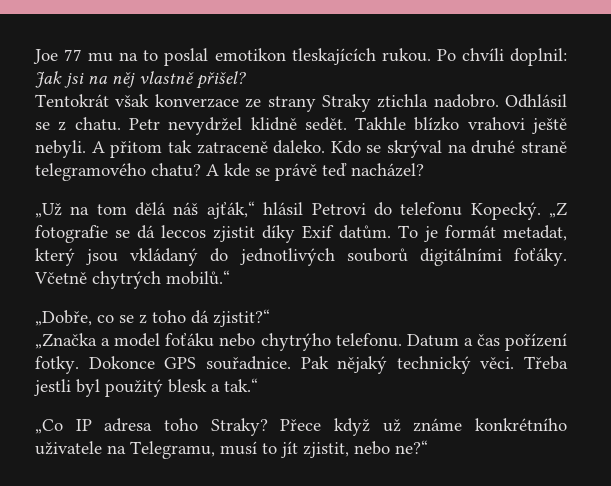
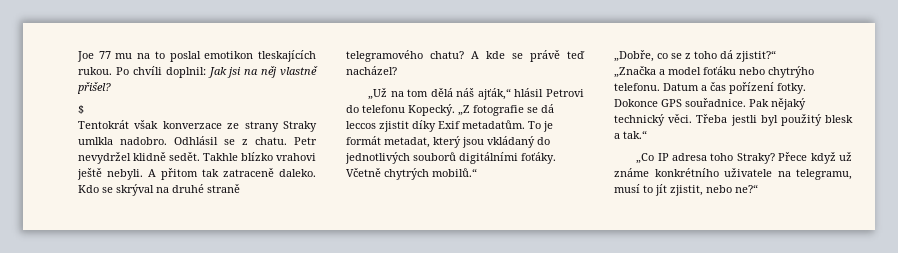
(246, 80) none -> [78,105,84,114] // $
[377,94,429,108] ztichla -> [78,137,113,145] umlkla
[339,225,391,239] datům. -> [462,120,525,129] metadatům.
[130,441,215,459] Telegramu, -> [796,169,852,180] telegramu,

